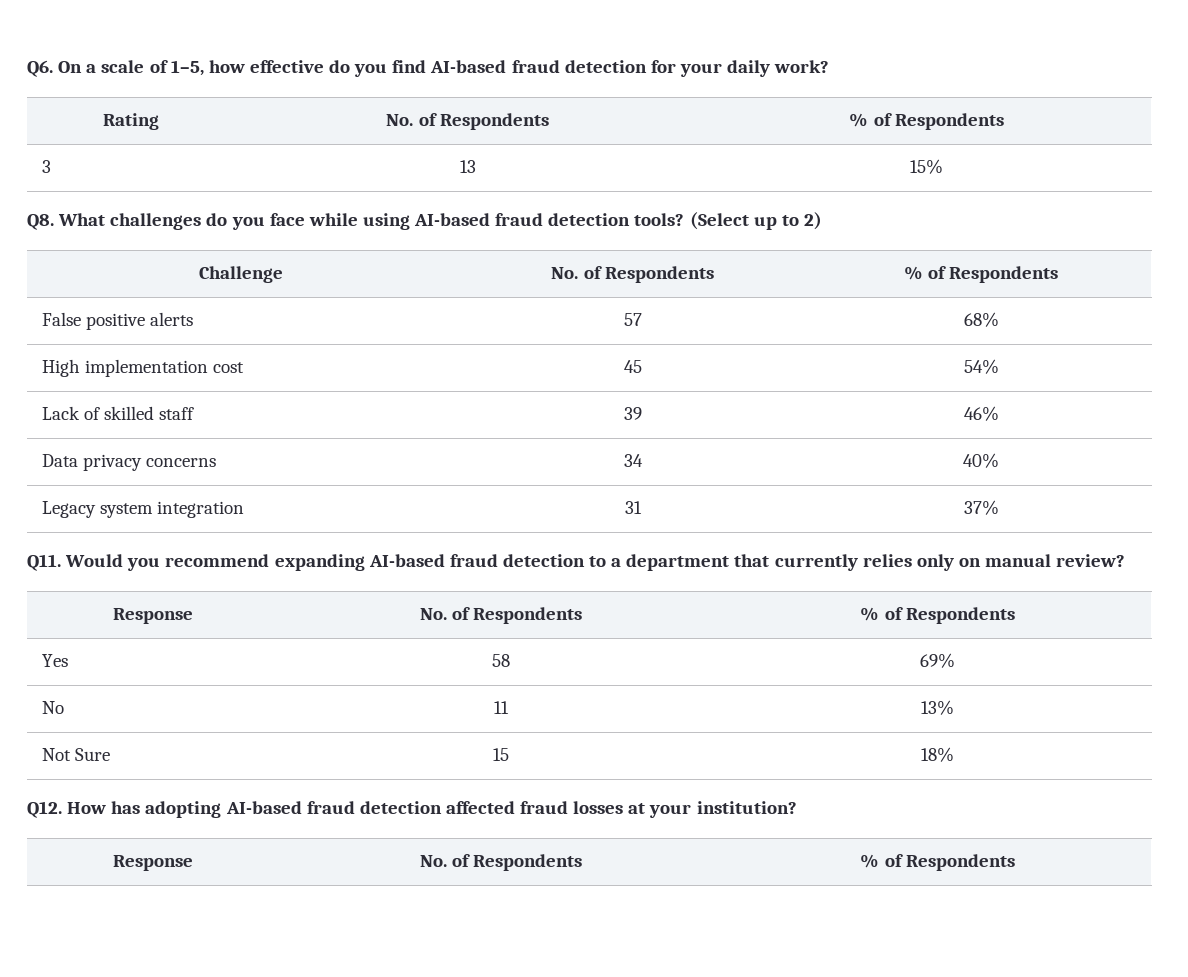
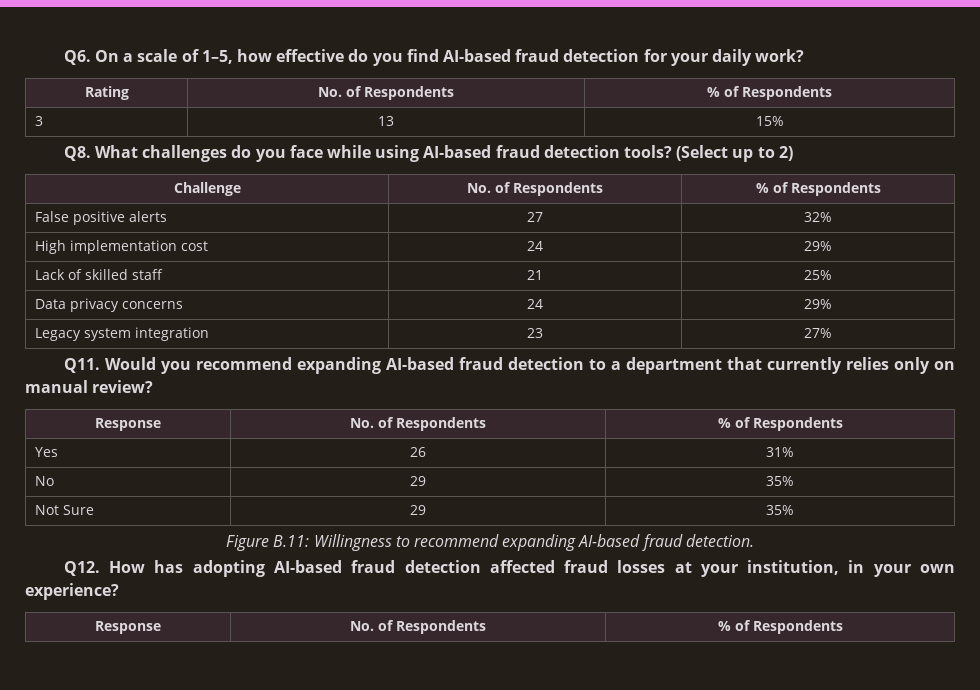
[623,313,642,326] [963,312,999,327] 57 | 68% -> [527,212,543,222] [804,212,832,222] 27 | 32%
[623,360,642,373] [963,359,999,374] 45 | 54% -> [527,241,543,251] [804,241,832,251] 24 | 29%
[623,407,642,420] [963,406,999,421] 39 | 46% -> [527,270,543,280] [804,270,832,280] 21 | 25%
[623,454,643,467] [963,453,999,468] 34 | 40% -> [527,299,543,309] [804,299,832,309] 24 | 29%
[624,501,642,514] [963,500,999,515] 31 | 37% -> [527,328,543,338] [804,328,832,338] 23 | 27%
[492,654,511,667] [920,653,955,668] 58 | 69% -> [410,447,427,457] [766,447,794,457] 26 | 31%
[494,701,510,714] [921,700,954,715] 11 | 13% -> [410,476,427,486] [766,476,794,486] 29 | 35%
[493,748,510,761] [921,747,954,762] 15 | 18% -> [410,505,427,515] [766,505,794,515] [226,534,754,551] 29 | 35% // Figure B.11: Willingness to recommend expanding AI-based fraud detection.
[696,801,797,814] institution? -> [747,560,955,577] [25,583,119,600] institution, in your own experience?

